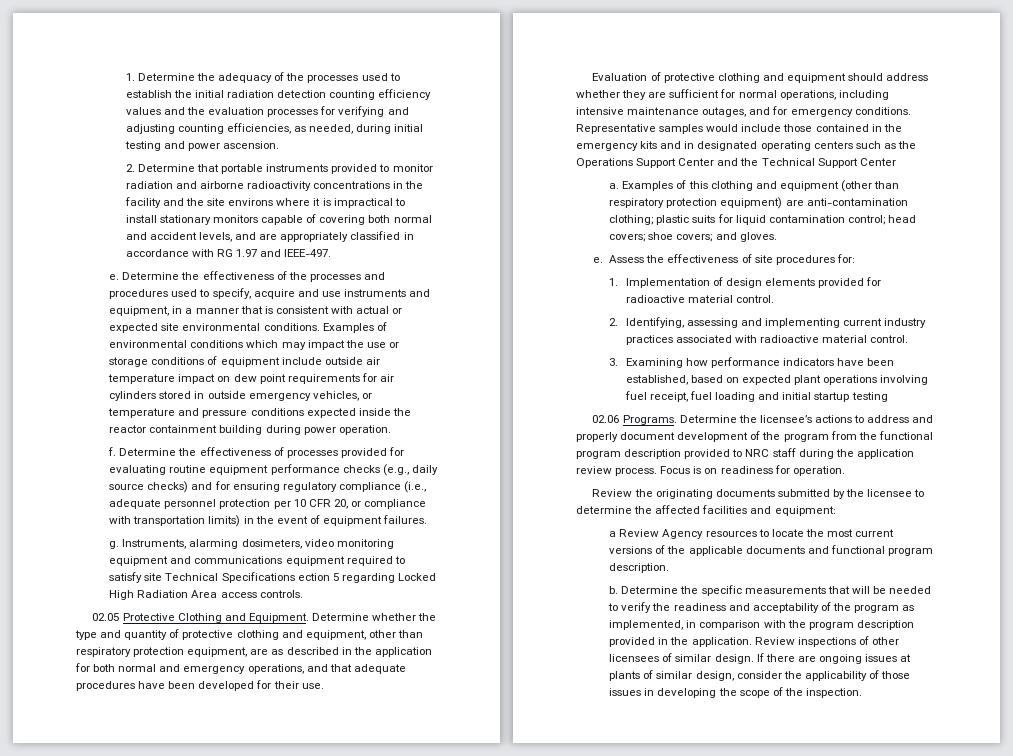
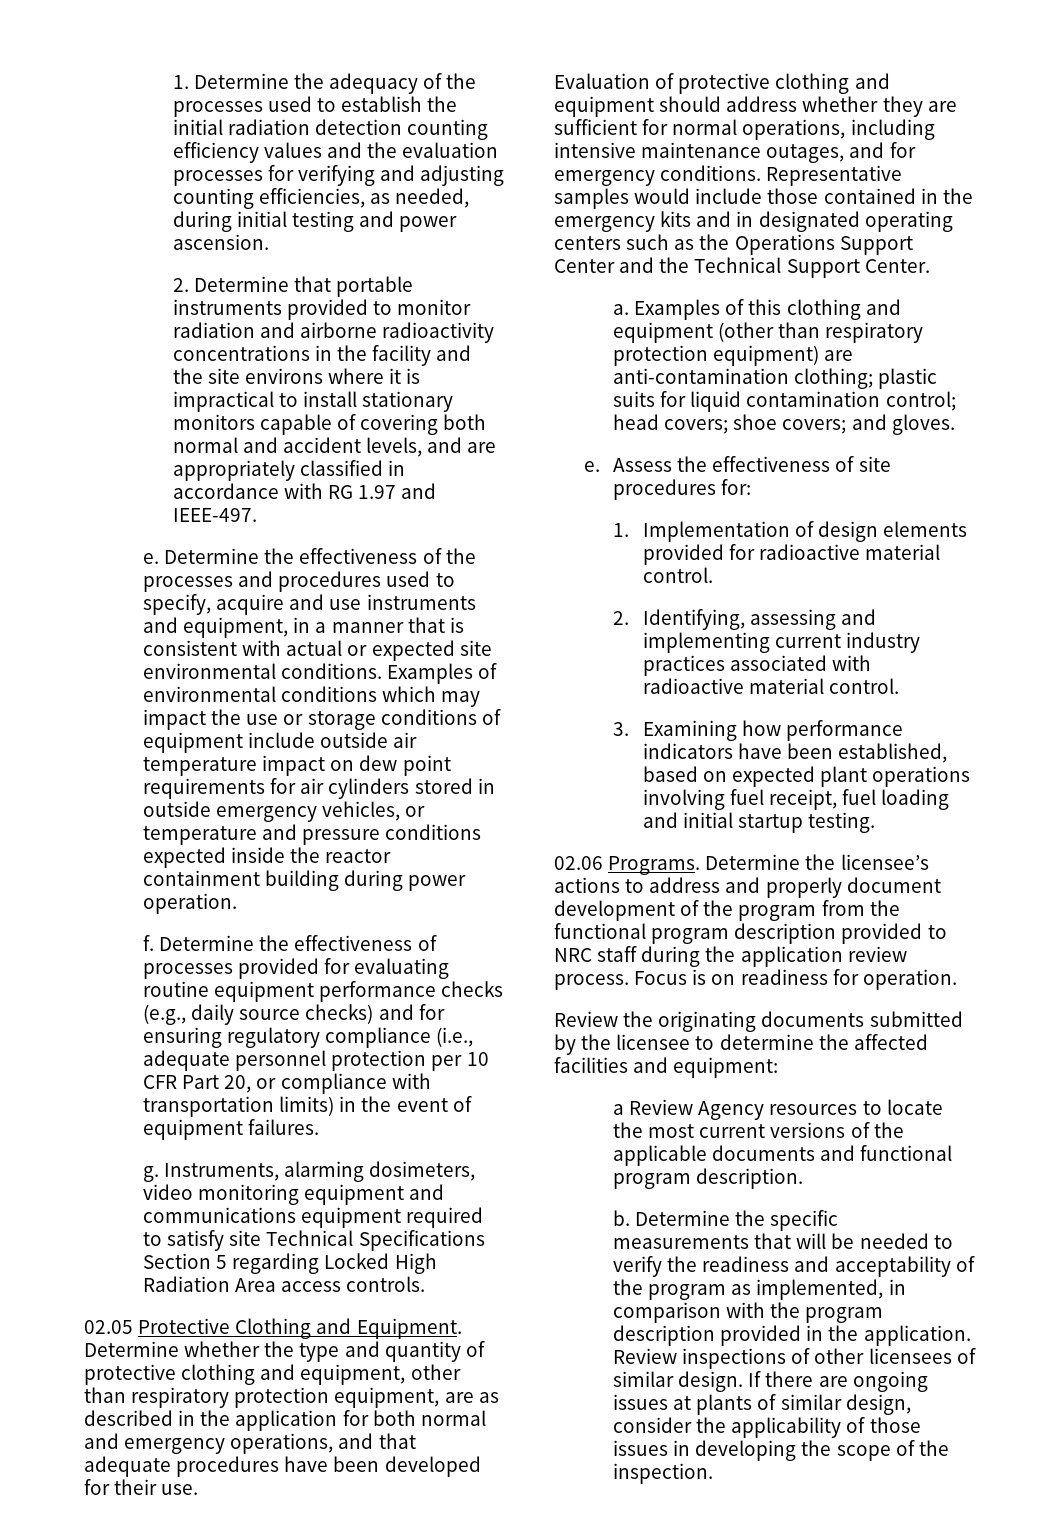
(331, 503) none -> [182,1075,220,1089] Part
[297,573,330,581] ection -> [143,1253,212,1269] Section
[859,158,896,166] Center -> [864,259,930,273] Center.
[851,392,888,402] testing -> [807,812,875,833] testing.

